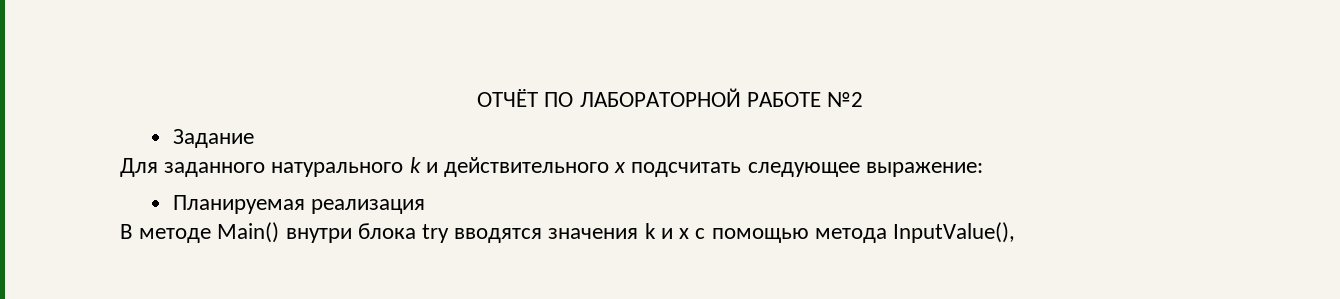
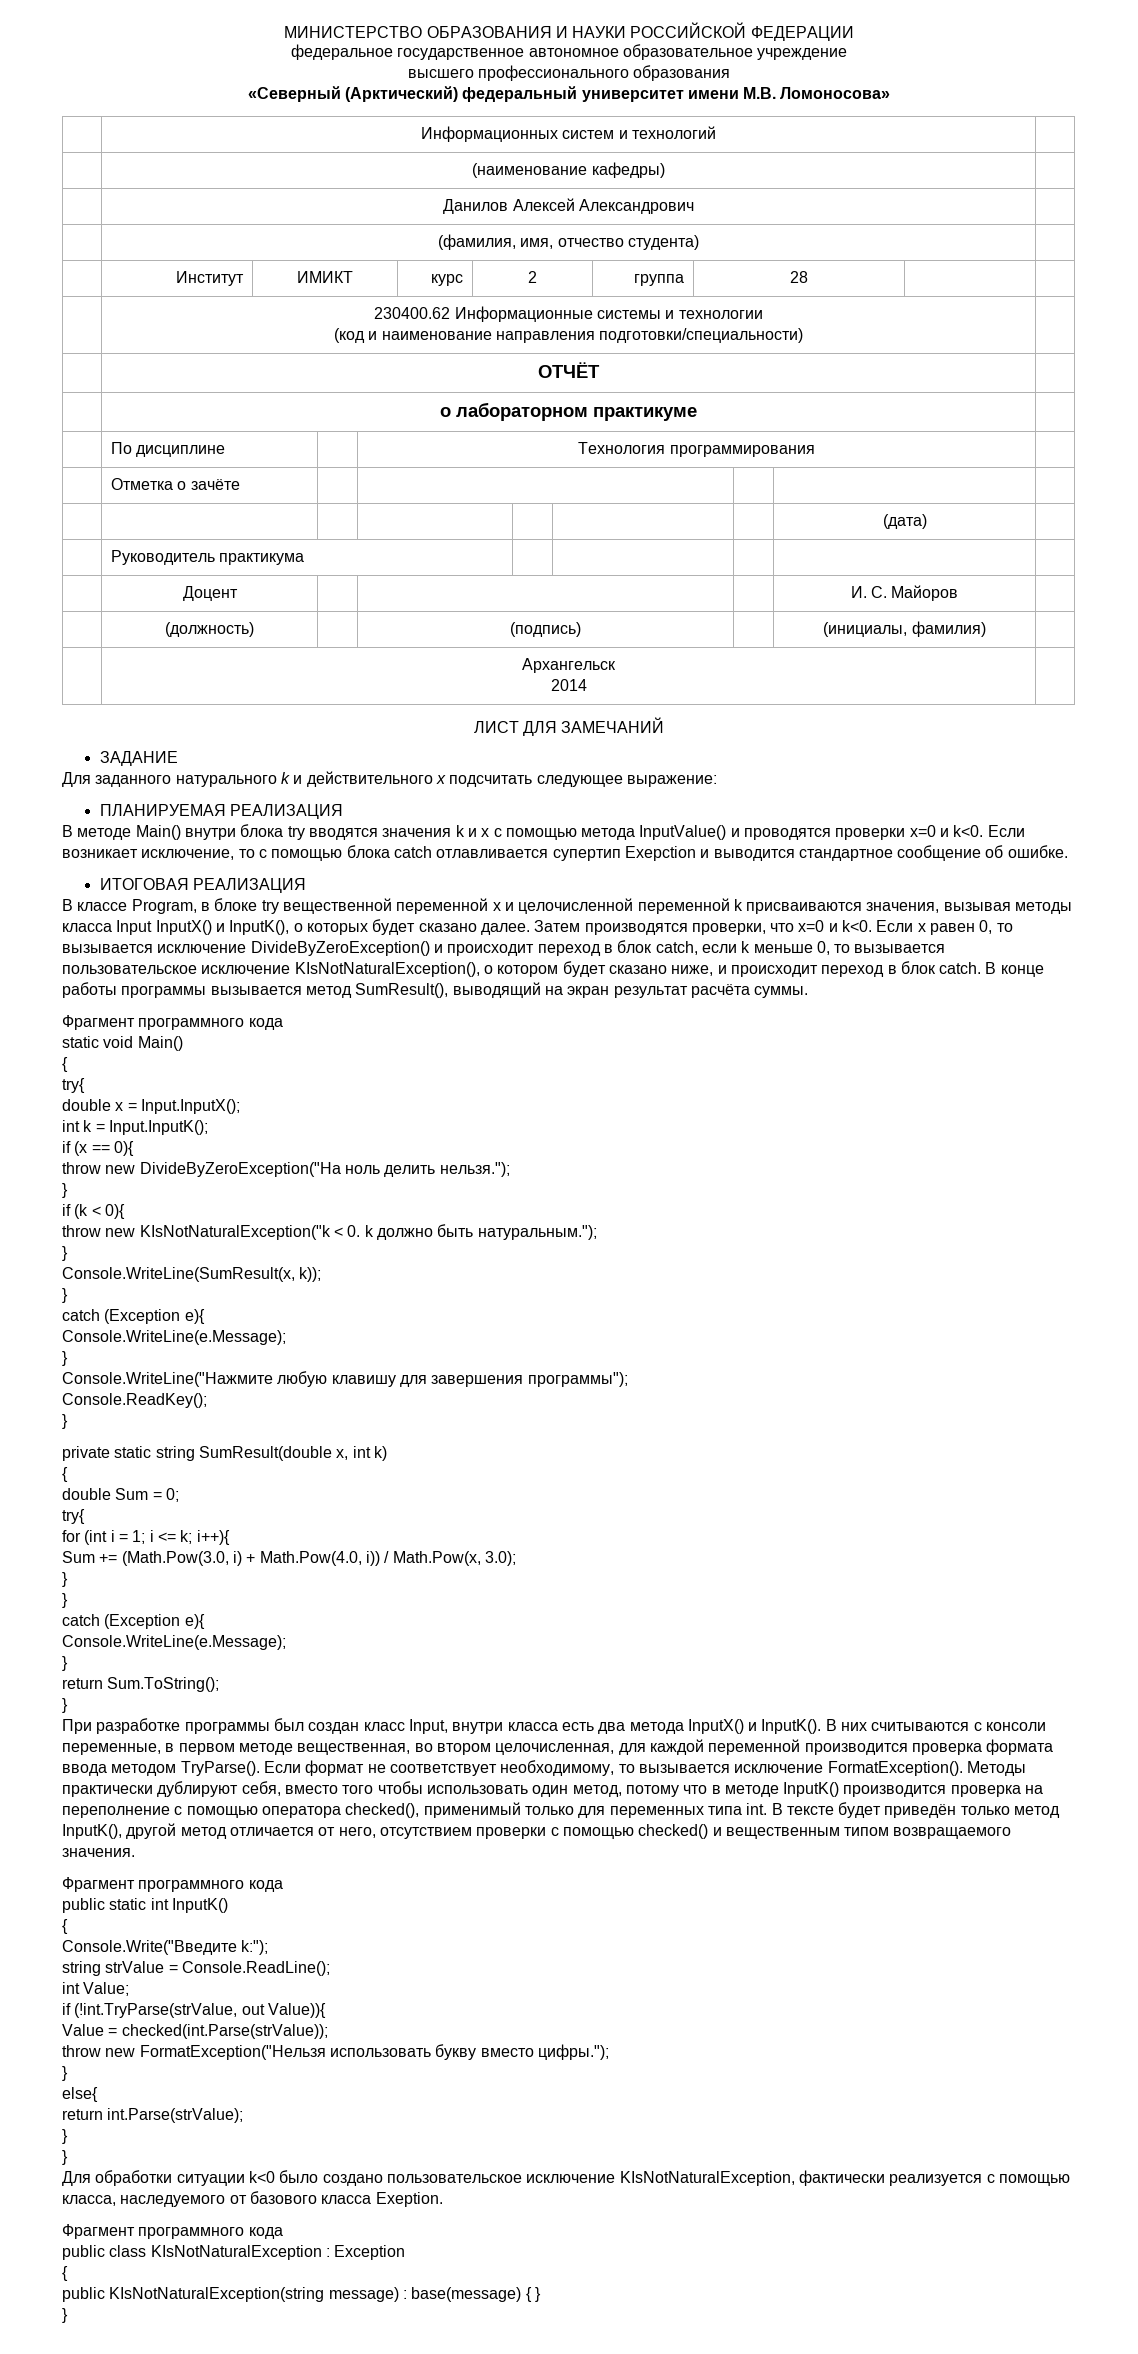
[477,88,863,107] [172,129,254,148] ОТЧЁТ ПО ЛАБОРАТОРНОЙ РАБОТЕ №2 // Задание -> [284,22,854,41] [290,44,848,60] [407,65,731,81] [247,86,891,102] [421,126,716,142] [472,162,665,178] [443,198,694,214] [438,234,699,250] [175,271,244,286] [297,271,353,283] [430,274,463,286] [528,271,537,283] [633,274,684,286] [790,271,808,283] [374,306,763,322] [333,328,804,343] [538,362,600,378] [440,402,697,421] [111,442,226,457] [578,442,815,457] [111,478,240,490] [882,514,927,529] [111,550,305,565] [182,586,238,601] [850,585,959,601] [165,622,254,637] [510,622,581,637] [823,621,986,637] [522,658,616,673] [550,679,587,691] [473,717,665,736] [99,751,178,766] МИНИСТЕРСТВО ОБРАЗОВАНИЯ И НАУКИ РОССИЙСКОЙ ФЕДЕРАЦИИ // федеральное государственное автономное образовательное учреждение // высшего профессионального образования // «Северный (Арктический) федеральный университет имени М.В. Ломоносова» // | Информационных систем и технологий | // | (наименование кафедры) | // | Данилов Алексей Александрович | // | (фамилия, имя, отчество студента) | // | Институт | ИМИКТ | курс | 2 | группа | 28 | | // | 230400.62 Информационные системы и технологии // (код и наименование направления подготовки/специальности) | // | ОТЧЁТ | // | о лабораторном практикуме | // | По дисциплине | | Технология программирования | // | Отметка о зачёте | | | | | // | | | | | | | (дата) | // | Руководитель практикума | | | | | // | Доцент | | | | И. С. Майоров | // | (должность) | | (подпись) | | (инициалы, фамилия) | // | Архангельск // 2014 | // ЛИСТ ДЛЯ ЗАМЕЧАНИЙ // ЗАДАНИЕ
[172,195,425,214] Планируемая реализация -> [99,804,344,819] ПЛАНИРУЕМАЯ РЕАЛИЗАЦИЯ
[892,222,1015,243] InputValue(), -> [639,825,1025,840] [62,845,1068,861] [99,878,307,893] [62,898,1073,914] [62,919,1013,935] [62,940,946,956] [62,961,1044,977] [62,982,809,998] [62,1015,283,1030] [62,1036,183,1051] [62,1057,68,1072] [62,1078,85,1093] [62,1099,240,1114] [62,1120,208,1135] [62,1141,134,1156] [62,1162,510,1177] [62,1183,68,1198] [62,1204,125,1219] [62,1224,597,1240] [62,1246,68,1261] [62,1267,322,1282] [62,1288,68,1303] [62,1309,205,1324] [62,1330,286,1345] [62,1351,68,1366] [62,1371,628,1387] [62,1393,207,1408] [62,1414,68,1429] [62,1446,387,1461] [62,1467,68,1482] [62,1488,179,1502] [62,1509,85,1524] [62,1530,230,1545] [62,1551,516,1566] [62,1572,68,1587] [62,1593,68,1608] [62,1614,205,1629] [62,1635,286,1650] [62,1656,68,1671] [62,1677,220,1692] [62,1698,68,1713] [62,1718,1047,1734] [62,1739,1054,1755] [62,1760,1026,1776] [62,1781,1044,1797] [62,1802,1061,1818] [62,1823,1012,1839] [62,1848,135,1857] [62,1877,283,1892] [62,1898,228,1913] [62,1919,68,1934] [62,1940,269,1955] [62,1961,330,1976] [62,1982,130,1996] [62,2003,326,2018] [62,2024,328,2039] [62,2044,609,2060] [62,2066,68,2081] [62,2087,98,2102] [62,2108,244,2123] [62,2129,68,2144] [62,2150,68,2165] [62,2170,1070,2186] [62,2191,443,2207] [62,2224,283,2239] [62,2245,406,2260] [62,2266,68,2281] [62,2287,541,2302] [62,2308,68,2323] InputValue() и проводятся проверки x=0 и k<0. Если возникает исключение, то с помощью блока catch отлавливается супертип Exepction и выводится стандартное сообщение об ошибке. // ИТОГОВАЯ РЕАЛИЗАЦИЯ // В классе Program, в блоке try вещественной переменной x и целочисленной переменной k присваиваются значения, вызывая методы класса Input InputX() и InputK(), о которых будет сказано далее. Затем производятся проверки, что x=0 и k<0. Если x равен 0, то вызывается исключение DivideByZeroException() и происходит переход в блок catch, если k меньше 0, то вызывается пользовательское исключение KIsNotNaturalException(), о котором будет сказано ниже, и происходит переход в блок catch. В конце работы программы вызывается метод SumResult(), выводящий на экран результат расчёта суммы. // Фрагмент программного кода // static void Main() // { // try{ // double x = Input.InputX(); // int k = Input.InputK(); // if (x == 0){ // throw new DivideByZeroException("На ноль делить нельзя."); // } // if (k < 0){ // throw new KIsNotNaturalException("k < 0. k должно быть натуральным."); // } // Console.WriteLine(SumResult(x, k)); // } // catch (Exception e){ // Console.WriteLine(e.Message); // } // Console.WriteLine("Нажмите любую клавишу для завершения программы"); // Console.ReadKey(); // } // private static string SumResult(double x, int k) // { // double Sum = 0; // try{ // for (int i = 1; i <= k; i++){ // Sum += (Math.Pow(3.0, i) + Math.Pow(4.0, i)) / Math.Pow(x, 3.0); // } // } // catch (Exception e){ // Console.WriteLine(e.Message); // } // return Sum.ToString(); // } // При разработке программы был создан класс Input, внутри класса есть два метода InputX() и InputK(). В них считываются с консоли переменные, в первом методе вещественная, во втором целочисленная, для каждой переменной производится проверка формата ввода методом TryParse(). Если формат не соответствует необходимому, то вызывается исключение FormatException(). Методы практически дублируют себя, вместо того чтобы использовать один метод, потому что в методе InputK() производится проверка на переполнение с помощью оператора checked(), применимый только для переменных типа int. В тексте будет приведён только метод InputK(), другой метод отличается от него, отсутствием проверки с помощью checked() и вещественным типом возвращаемого значения. // Фрагмент программного кода // public static int InputK() // { // Console.Write("Введите k:"); // string strValue = Console.ReadLine(); // int Value; // if (!int.TryParse(strValue, out Value)){ // Value = checked(int.Parse(strValue)); // throw new FormatException("Нельзя использовать букву вместо цифры."); // } // else{ // return int.Parse(strValue); // } // } // Для обработки ситуации k<0 было создано пользовательское исключение KIsNotNaturalException, фактически реализуется с помощью класса, наследуемого от базового класса Exeption. // Фрагмент программного кода // public class KIsNotNaturalException : Exception // { // public KIsNotNaturalException(string message) : base(message) { } // }

